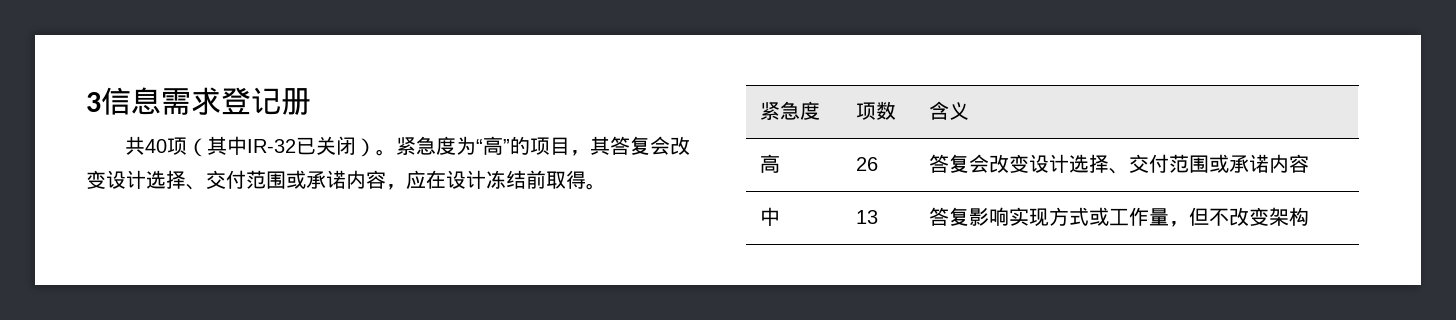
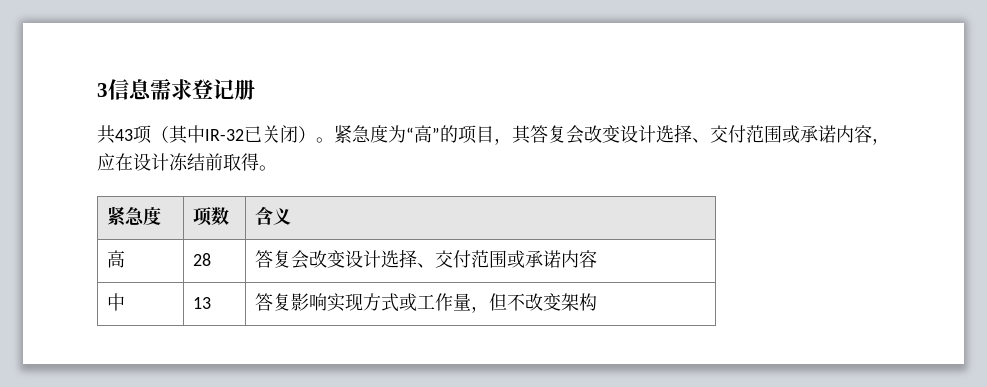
[144,139,167,153] 40 -> [115,129,133,141] 43
[855,157,878,171] 26 -> [192,253,211,266] 28

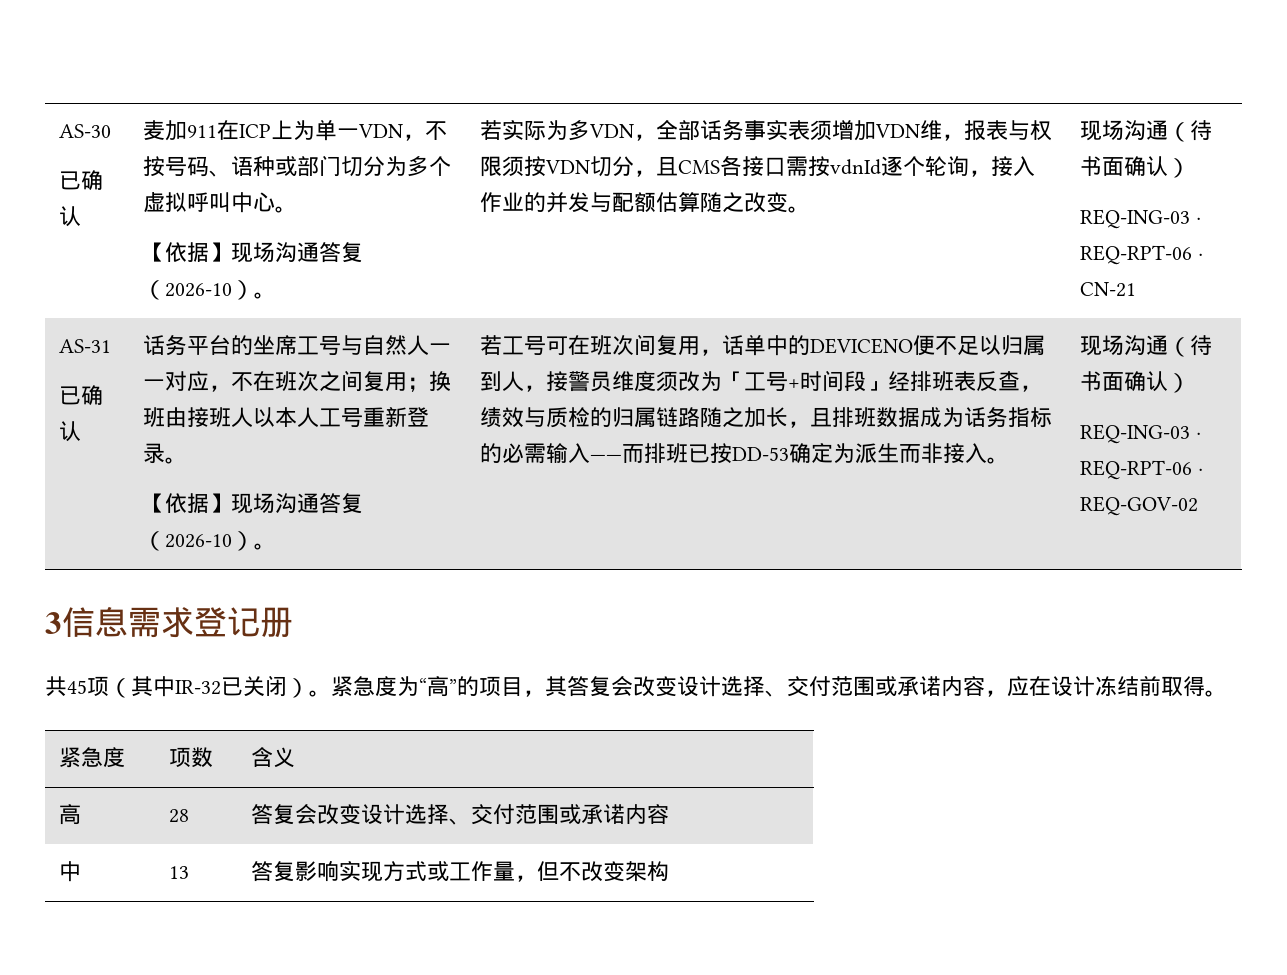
(97, 90) none -> [59,124,112,138] [59,170,104,190] [59,206,82,227] [143,120,448,141] [143,155,452,177] [143,192,298,213] [143,242,364,263] [143,280,277,300] [480,120,1053,141] [480,156,1036,177] [480,192,811,213] [1080,120,1213,142] [1080,156,1191,178] [1080,209,1202,229] [1080,245,1204,265] [1080,282,1137,297] [59,339,112,353] [59,385,104,405] [59,421,82,442] [143,335,452,356] [143,370,452,392] [143,407,430,428] [143,443,188,464] [143,493,364,514] [143,531,277,551] [480,334,1046,356] [480,370,1043,392] [480,407,1053,428] [480,443,1010,464] [1080,335,1213,357] [1080,371,1191,393] [1080,424,1202,444] [1080,460,1204,480] [1080,496,1199,516] AS-30 // 已确认 | 麦加911在ICP上为单一VDN，不按号码、语种或部门切分为多个虚拟呼叫中心。 // 【依据】现场沟通答复（2026-10）。 | 若实际为多VDN，全部话务事实表须增加VDN维，报表与权限须按VDN切分，且CMS各接口需按vdnId逐个轮询，接入作业的并发与配额估算随之改变。 | 现场沟通（待书面确认） // REQ-ING-03 · REQ-RPT-06 · CN-21 // AS-31 // 已确认 | 话务平台的坐席工号与自然人一一对应，不在班次之间复用；换班由接班人以本人工号重新登录。 // 【依据】现场沟通答复（2026-10）。 | 若工号可在班次间复用，话单中的DEVICENO便不足以归属到人，接警员维度须改为「工号+时间段」经排班表反查，绩效与质检的归属链路随之加长，且排班数据成为话务指标的必需输入——而排班已按DD-53确定为派生而非接入。 | 现场沟通（待书面确认） // REQ-ING-03 · REQ-RPT-06 · REQ-GOV-02 //
[115,129,133,141] 43 -> [67,680,87,694] 45

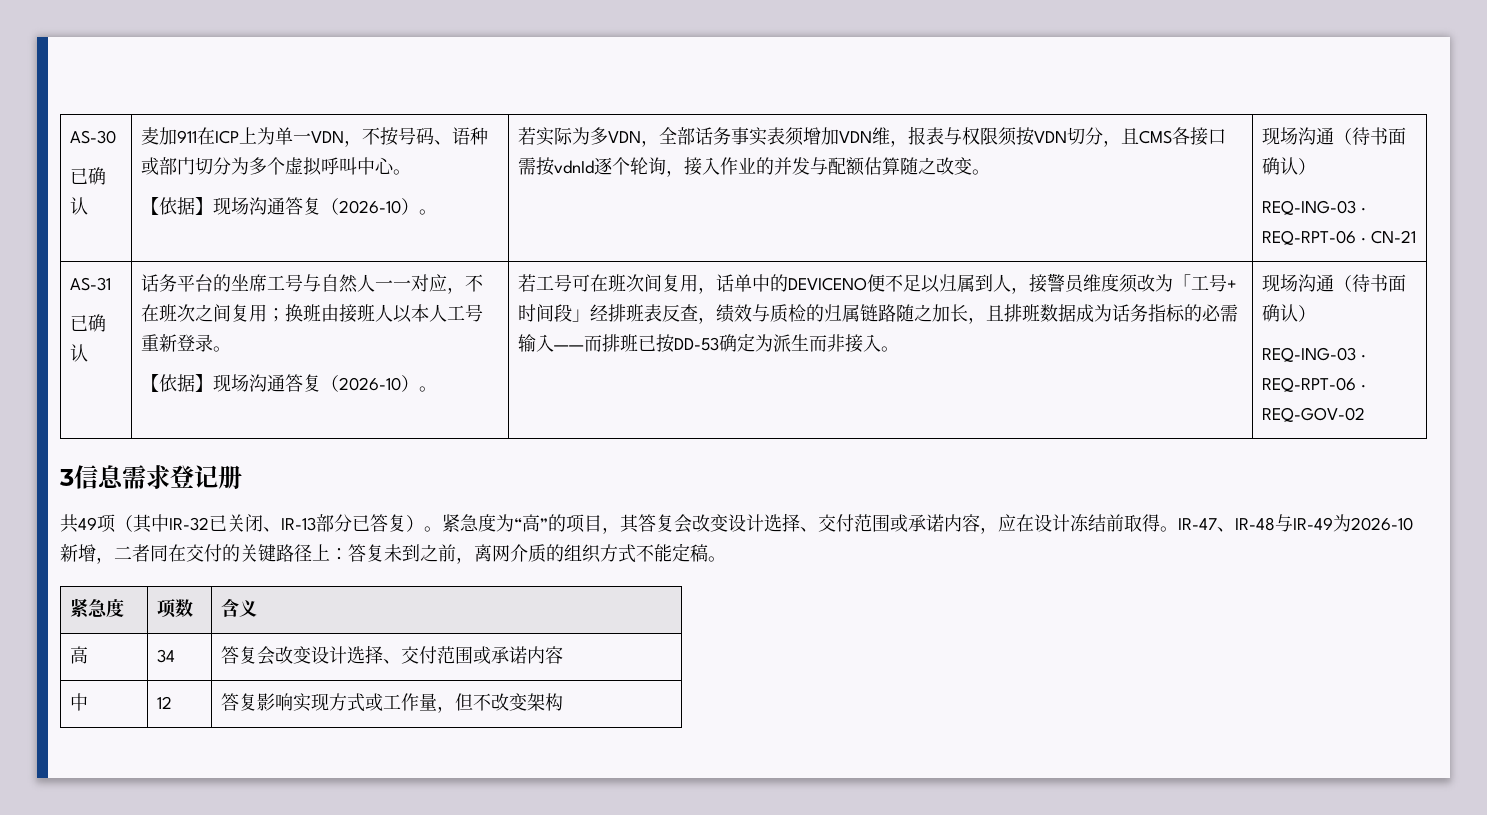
[67,680,87,694] 45 -> [78,517,97,530] 49
(287, 686) none -> [263,514,406,532] 、IR-13部分已答复
(1227, 693) none -> [1178,514,1413,532] [60,543,726,564] IR-47、IR-48与IR-49为2026-10新增，二者同在交付的关键路径上：答复未到之前，离网介质的组织方式不能定稿。
[169,809,190,823] 28 -> [157,649,176,663] 34
[169,866,190,879] 13 -> [157,696,173,709] 12

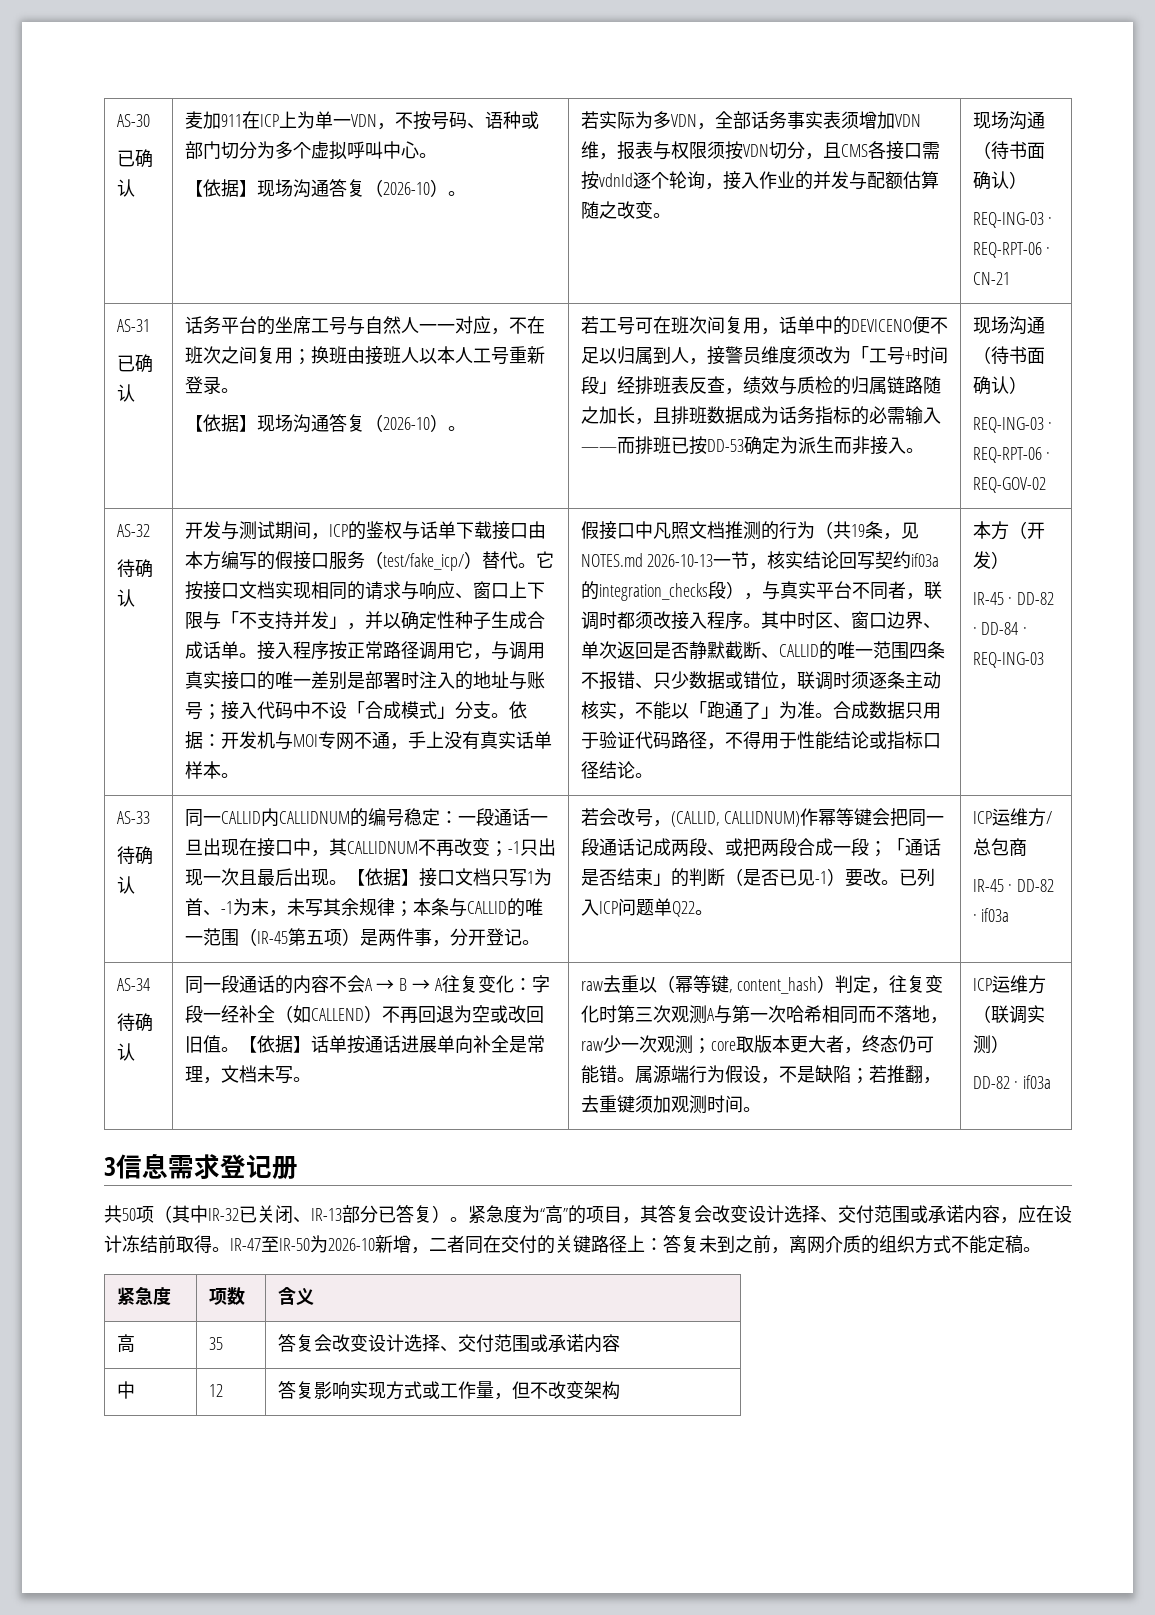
(1366, 414) none -> [116,524,150,537] [116,559,153,578] [116,589,135,607] [184,521,546,540] [184,551,554,571] [184,581,545,600] [184,611,545,630] [184,641,545,660] [184,671,545,690] [184,701,527,720] [184,731,552,750] [184,761,239,779] [580,521,919,540] [580,551,940,570] [580,581,942,601] [580,611,941,630] [580,641,945,660] [580,671,941,690] [580,701,941,720] [580,731,941,750] [580,761,653,779] [972,521,1045,540] [972,551,1009,569] [972,592,1055,605] [972,622,1028,635] [972,652,1044,668] [116,811,150,824] [116,846,153,865] [116,876,135,894] [184,808,548,827] [184,838,556,857] [184,868,552,887] [184,898,543,917] [184,928,540,947] [580,808,945,827] [580,838,941,857] [580,868,935,887] [580,898,713,917] [972,808,1052,827] [972,838,1027,856] [972,879,1055,892] [972,908,1010,922] [116,978,150,991] [116,1013,153,1032] [116,1043,135,1061] [184,975,550,994] [184,1005,544,1024] [184,1035,545,1054] [184,1065,311,1084] [580,975,944,994] [580,1005,948,1024] [580,1035,934,1054] [580,1065,941,1084] [580,1095,761,1114] [972,975,1046,994] [972,1005,1045,1024] [972,1035,1009,1054] [972,1075,1052,1089] // AS-32 // 待确认 | 开发与测试期间，ICP的鉴权与话单下载接口由本方编写的假接口服务（test/fake_icp/）替代。它按接口文档实现相同的请求与响应、窗口上下限与「不支持并发」，并以确定性种子生成合成话单。接入程序按正常路径调用它，与调用真实接口的唯一差别是部署时注入的地址与账号；接入代码中不设「合成模式」分支。依据：开发机与MOI专网不通，手上没有真实话单样本。 | 假接口中凡照文档推测的行为（共19条，见NOTES.md 2026-10-13一节，核实结论回写契约if03a的integration_checks段），与真实平台不同者，联调时都须改接入程序。其中时区、窗口边界、单次返回是否静默截断、CALLID的唯一范围四条不报错、只少数据或错位，联调时须逐条主动核实，不能以「跑通了」为准。合成数据只用于验证代码路径，不得用于性能结论或指标口径结论。 | 本方（开发） // IR-45 · DD-82 · DD-84 · REQ-ING-03 // AS-33 // 待确认 | 同一CALLID内CALLIDNUM的编号稳定：一段通话一旦出现在接口中，其CALLIDNUM不再改变；-1只出现一次且最后出现。【依据】接口文档只写1为首、-1为末，未写其余规律；本条与CALLID的唯一范围（IR-45第五项）是两件事，分开登记。 | 若会改号，(CALLID, CALLIDNUM)作幂等键会把同一段通话记成两段、或把两段合成一段；「通话是否结束」的判断（是否已见-1）要改。已列入ICP问题单Q22。 | ICP运维方/总包商 // IR-45 · DD-82 · if03a // AS-34 // 待确认 | 同一段通话的内容不会A → B → A往复变化：字段一经补全（如CALLEND）不再回退为空或改回旧值。【依据】话单按通话进展单向补全是常理，文档未写。 | raw去重以（幂等键, content_hash）判定，往复变化时第三次观测A与第一次哈希相同而不落地，raw少一次观测；core取版本更大者，终态仍可能错。属源端行为假设，不是缺陷；若推翻，去重键须加观测时间。 | ICP运维方（联调实测） // DD-82 · if03a
[78,517,97,530] 49 -> [122,1208,136,1221] 50
[1217,514,1333,532] 、IR-48与IR-49 -> [261,1236,310,1252] 至IR-50
[157,649,176,663] 34 -> [208,1337,223,1350] 35

